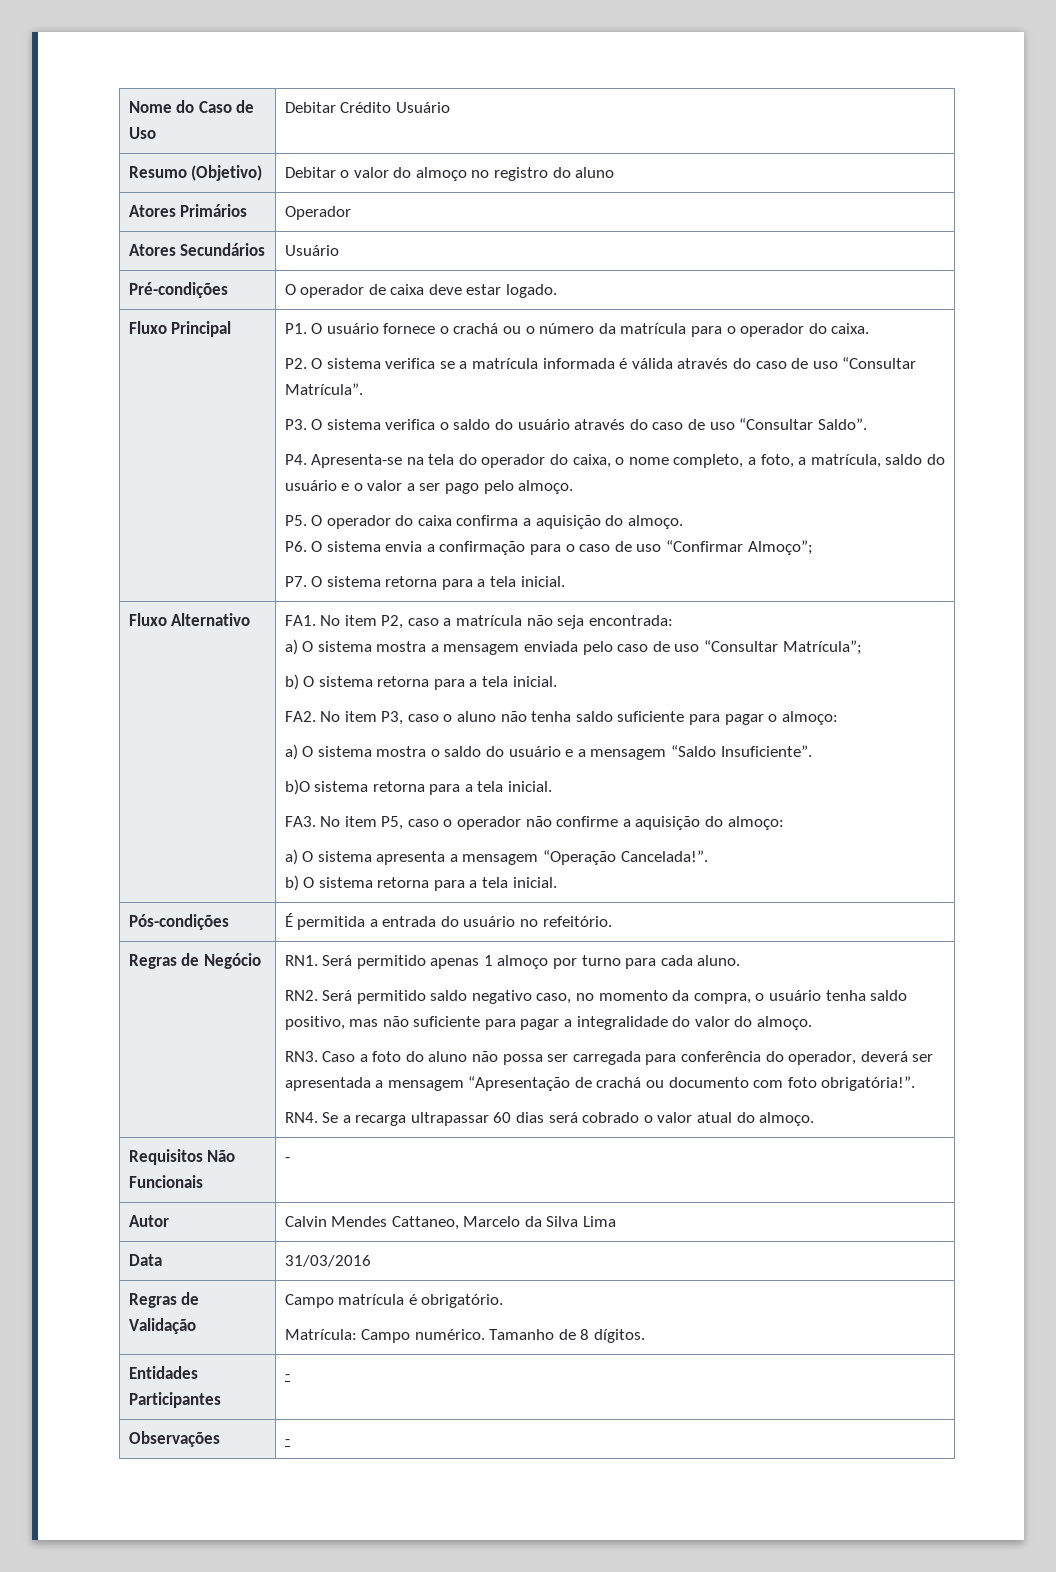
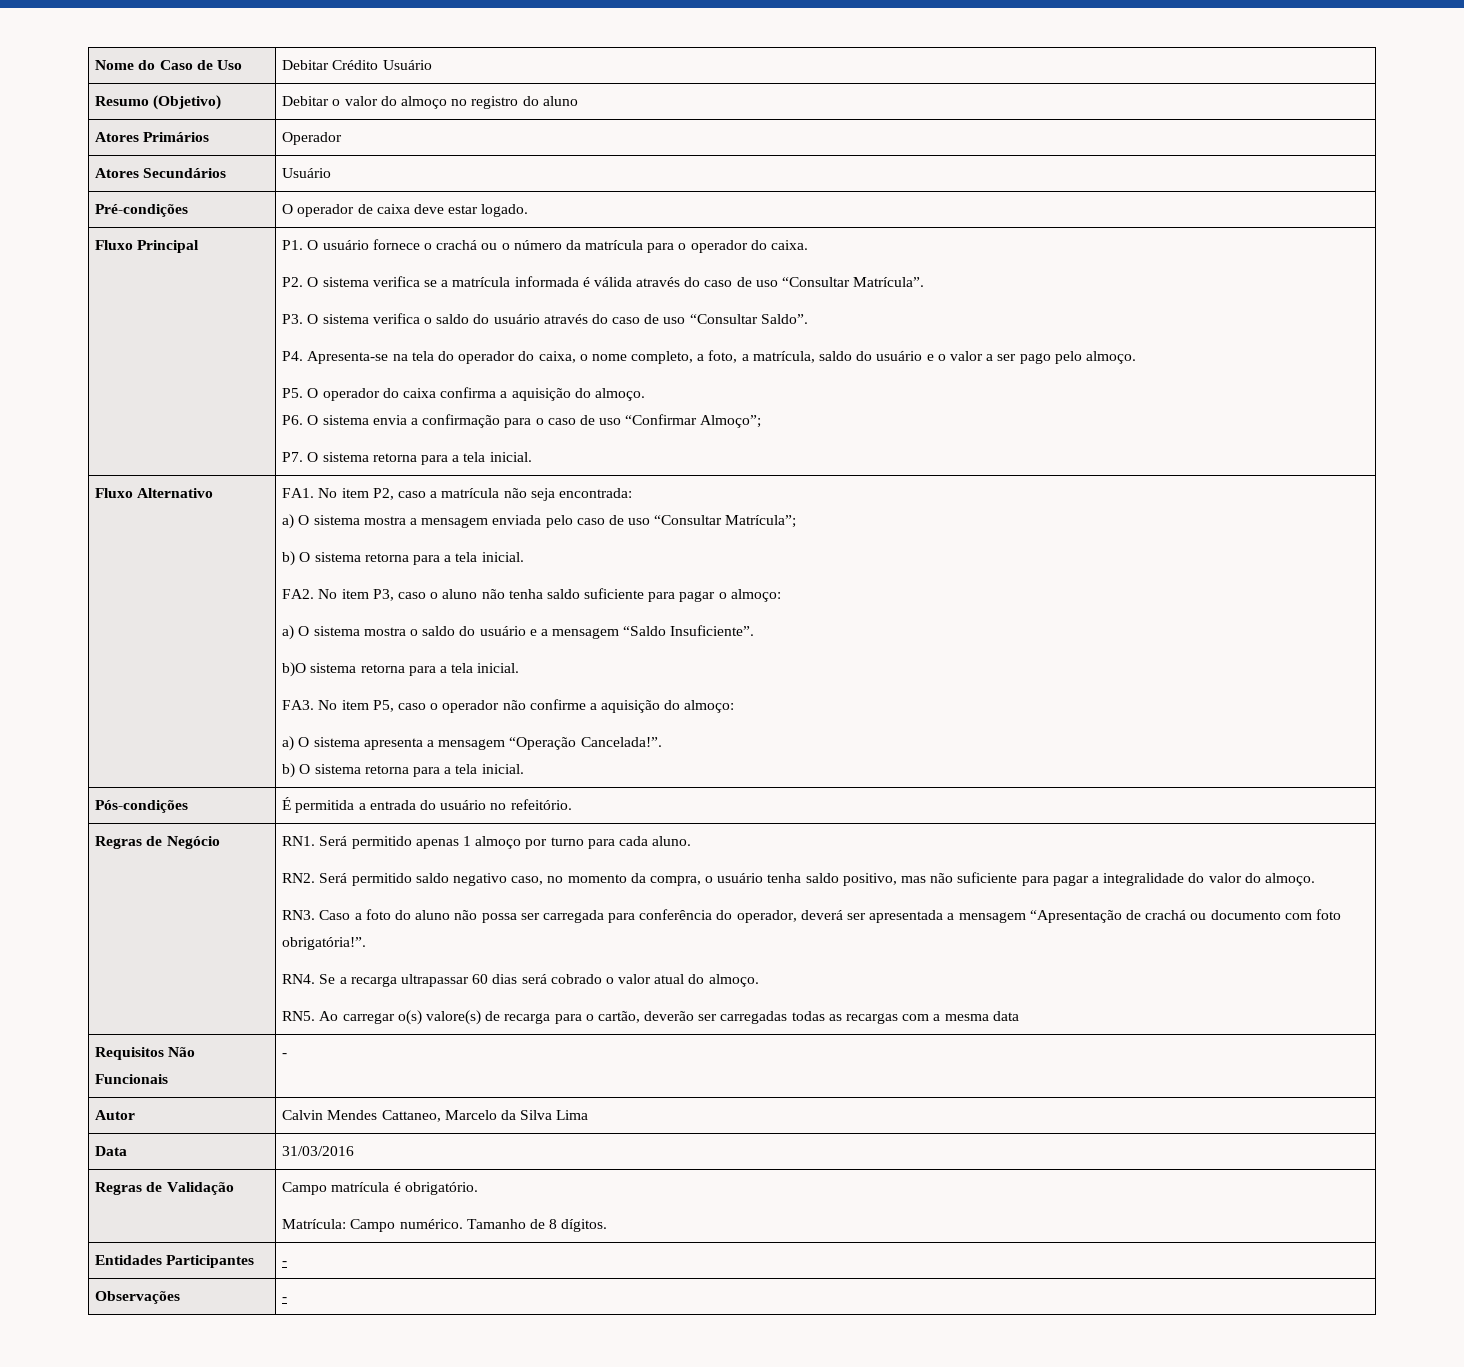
(815, 1119) none -> [282,1010,1019,1025] // RN5. Ao carregar o(s) valore(s) de recarga para o cartão, deverão ser carregadas todas as recargas com a mesma data

